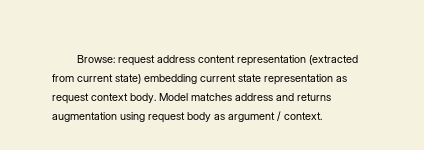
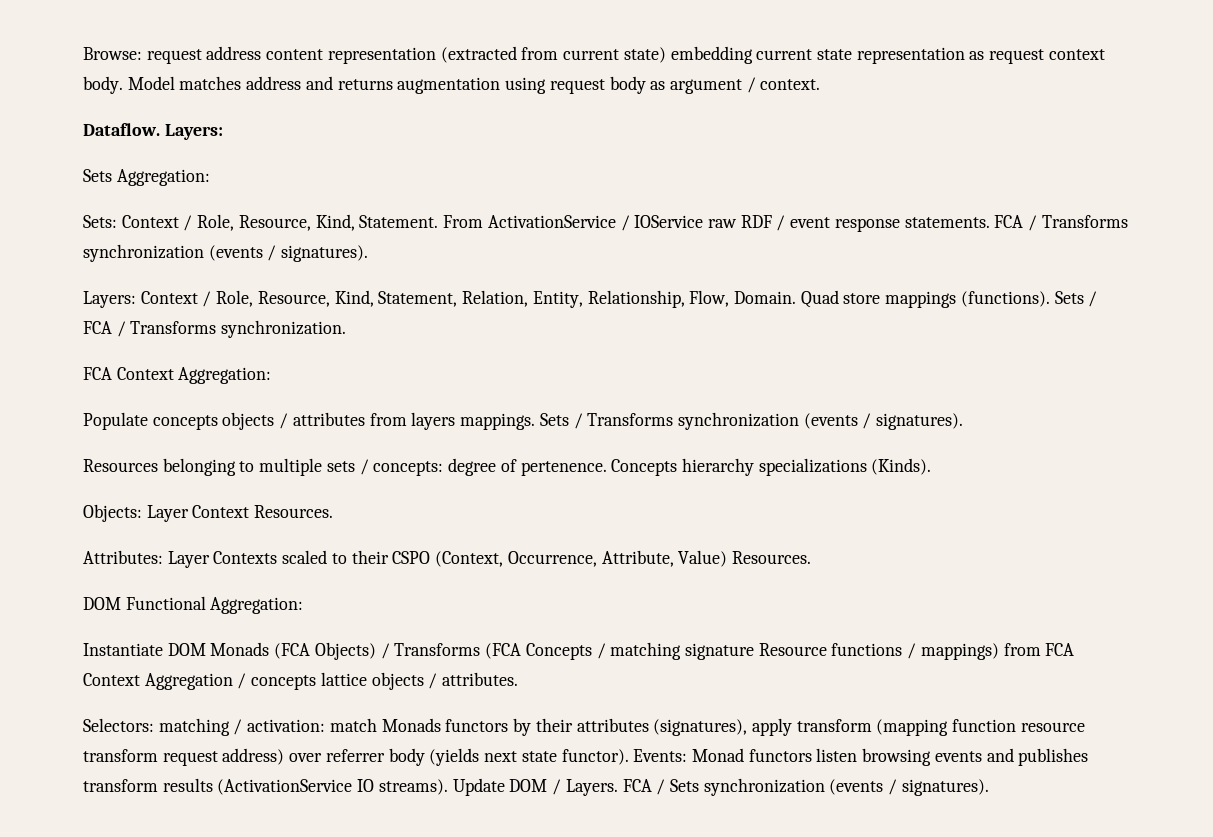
(322, 116) none -> [83,123,223,140] [83,169,210,186] [83,214,1128,232] [83,244,369,262] [83,290,1098,308] [83,320,347,338] [83,367,272,384] [83,412,964,430] [83,458,932,476] [83,504,334,522] [83,550,811,568] [83,596,304,614] [83,642,1075,660] [83,672,519,690] [83,718,1085,736] [83,748,1089,766] [83,778,989,796] // Dataflow. Layers: // Sets Aggregation: // Sets: Context / Role, Resource, Kind, Statement. From ActivationService / IOService raw RDF / event response statements. FCA / Transforms synchronization (events / signatures). // Layers: Context / Role, Resource, Kind, Statement, Relation, Entity, Relationship, Flow, Domain. Quad store mappings (functions). Sets / FCA / Transforms synchronization. // FCA Context Aggregation: // Populate concepts objects / attributes from layers mappings. Sets / Transforms synchronization (events / signatures). // Resources belonging to multiple sets / concepts: degree of pertenence. Concepts hierarchy specializations (Kinds). // Objects: Layer Context Resources. // Attributes: Layer Contexts scaled to their CSPO (Context, Occurrence, Attribute, Value) Resources. // DOM Functional Aggregation: // Instantiate DOM Monads (FCA Objects) / Transforms (FCA Concepts / matching signature Resource functions / mappings) from FCA Context Aggregation / concepts lattice objects / attributes. // Selectors: matching / activation: match Monads functors by their attributes (signatures), apply transform (mapping function resource transform request address) over referrer body (yields next state functor). Events: Monad functors listen browsing events and publishes transform results (ActivationService IO streams). Update DOM / Layers. FCA / Sets synchronization (events / signatures).

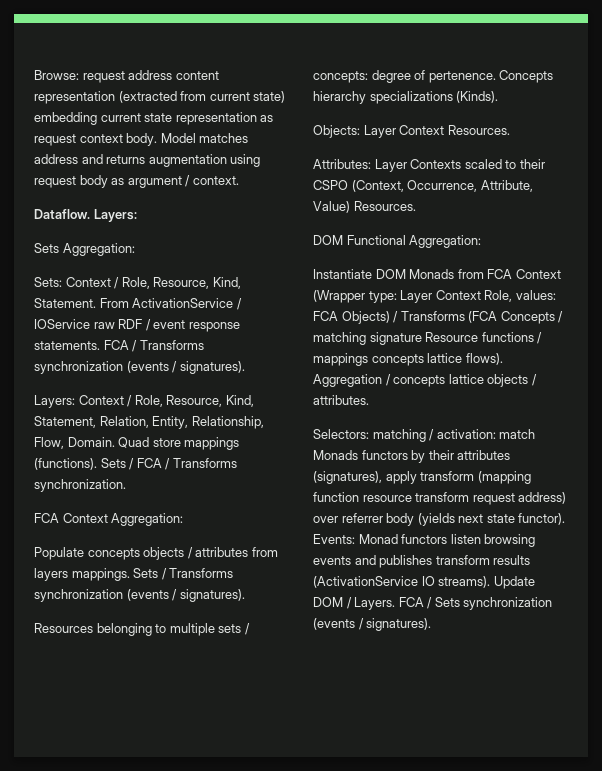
[274,643,311,659] (FCA -> [457,269,561,279] [313,290,556,303] [313,311,338,321] from FCA Context (Wrapper type: Layer Context Role, values: FCA
[920,643,1075,660] [83,673,140,686] mappings) from FCA Context -> [313,353,503,366] mappings concepts lattice flows).

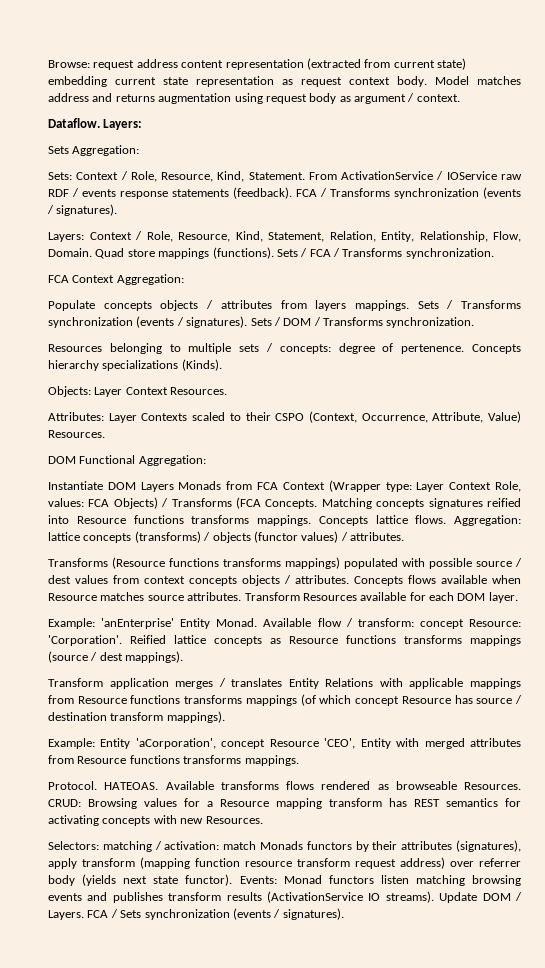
[153,320,240,332] [34,341,100,350] event response statements. -> [82,187,292,199] events response statements (feedback).
(245, 595) none -> [250,317,475,328] Sets / DOM / Transforms synchronization.
(406, 274) none -> [140,482,174,492] Layers
[500,311,564,324] [313,332,543,345] [313,353,503,366] [313,374,537,387] [313,395,369,405] Concepts / matching signature Resource functions / mappings concepts lattice flows). Aggregation / concepts lattice objects / attributes. -> [265,498,521,509] [48,515,521,526] [48,531,404,543] [48,557,522,569] [48,575,521,586] [48,592,518,603] [48,618,521,629] [48,635,521,646] [48,651,184,663] [48,678,521,689] [48,694,523,706] [48,711,225,723] [48,738,522,749] [48,755,299,766] [48,781,521,790] [48,798,521,809] [48,815,263,826] Concepts. Matching concepts signatures reified into Resource functions transforms mappings. Concepts lattice flows. Aggregation: lattice concepts (transforms) / objects (functor values) / attributes. // Transforms (Resource functions transforms mappings) populated with possible source / dest values from context concepts objects / attributes. Concepts flows available when Resource matches source attributes. Transform Resources available for each DOM layer. // Example: 'anEnterprise' Entity Monad. Available flow / transform: concept Resource: 'Corporation'. Reified lattice concepts as Resource functions transforms mappings (source / dest mappings). // Transform application merges / translates Entity Relations with applicable mappings from Resource functions transforms mappings (of which concept Resource has source / destination transform mappings). // Example: Entity 'aCorporation', concept Resource 'CEO', Entity with merged attributes from Resource functions transforms mappings. // Protocol. HATEOAS. Available transforms flows rendered as browseable Resources. CRUD: Browsing values for a Resource mapping transform has REST semantics for activating concepts with new Resources.
(481, 539) none -> [415,875,465,886] matching

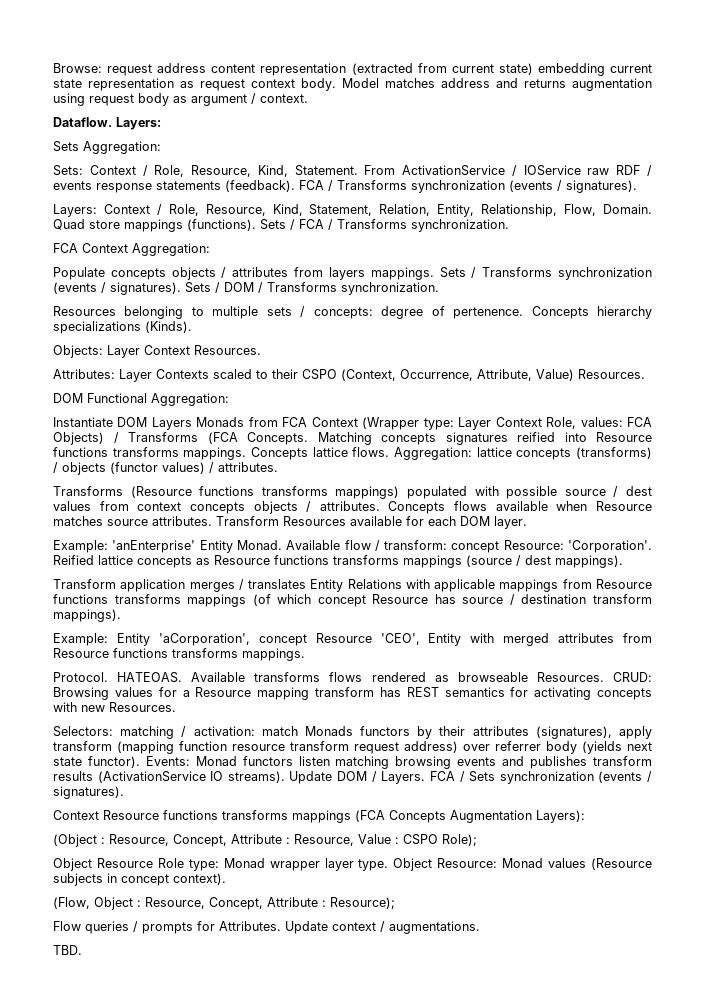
(344, 914) none -> [53,810,585,823] [53,834,477,847] [53,858,652,871] [53,873,226,886] [53,897,395,910] [53,921,480,934] [53,945,82,955] // Context Resource functions transforms mappings (FCA Concepts Augmentation Layers): // (Object : Resource, Concept, Attribute : Resource, Value : CSPO Role); // Object Resource Role type: Monad wrapper layer type. Object Resource: Monad values (Resource subjects in concept context). // (Flow, Object : Resource, Concept, Attribute : Resource); // Flow queries / prompts for Attributes. Update context / augmentations. // TBD.

